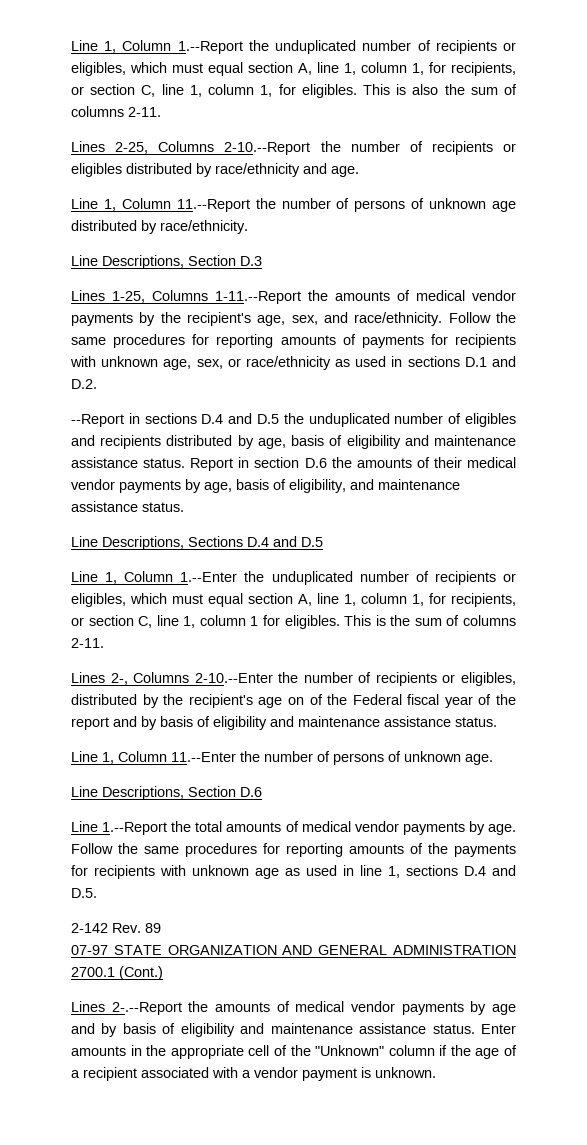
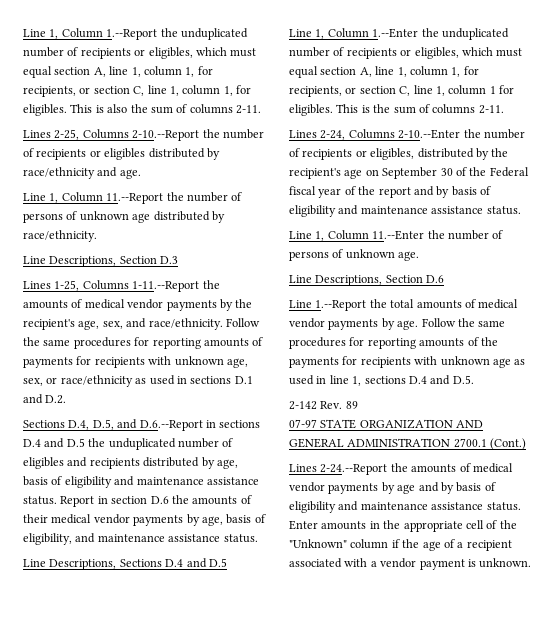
[71,414,124,427] --Report -> [23,419,203,431] Sections D.4, D.5, and D.6.--Report
[110,673,128,685] 2-, -> [320,130,346,140] 2-24,
(304, 701) none -> [382,167,453,179] September 30
[111,1002,182,1015] 2-.--Report -> [320,464,388,475] 2-24.--Report

